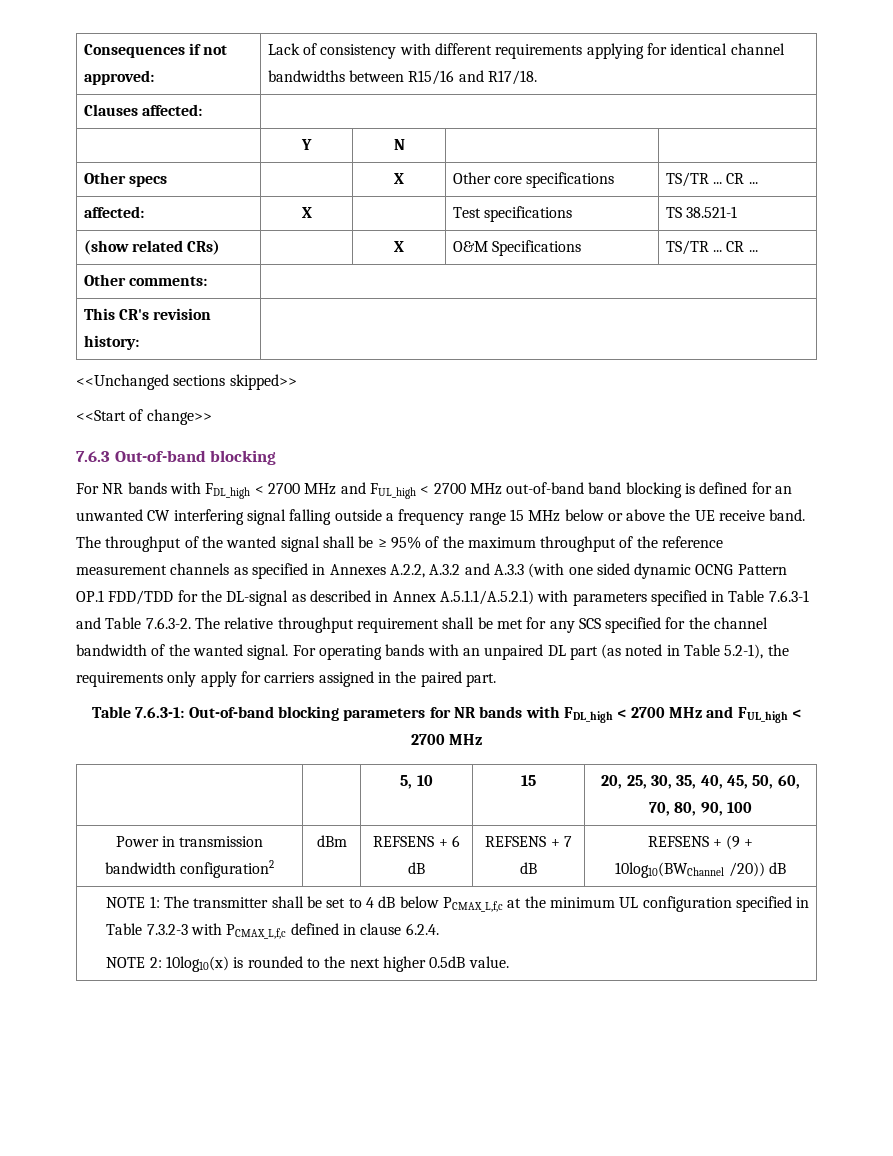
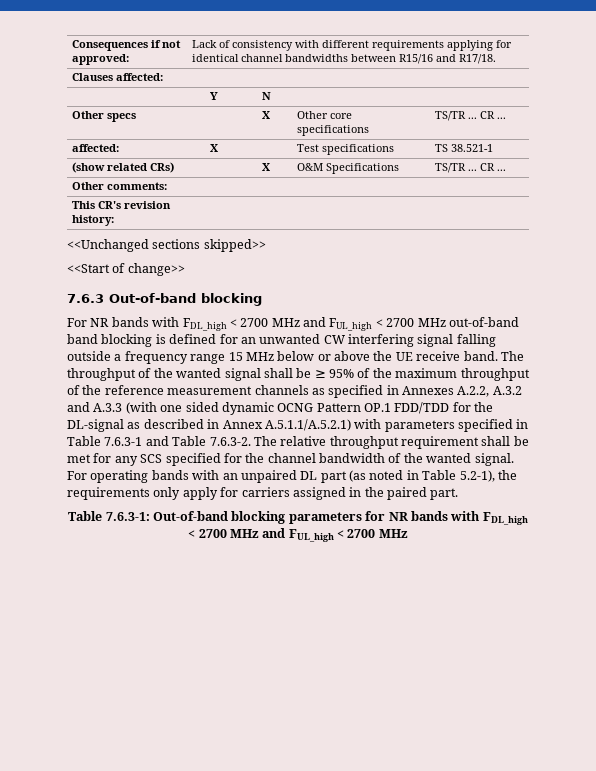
[400,775,433,789] [521,775,536,786] [601,775,800,789] [649,802,752,816] [115,836,264,847] [104,860,275,878] [316,835,347,847] [373,835,460,847] [408,862,425,874] [485,836,572,847] [520,862,537,874] [647,835,754,850] [615,862,786,878] [106,896,810,912] [106,923,439,939] [106,956,509,972] // | | 5, 10 | 15 | 20, 25, 30, 35, 40, 45, 50, 60, 70, 80, 90, 100 // Power in transmission bandwidth configuration2 | dBm | REFSENS + 6 dB | REFSENS + 7 dB | REFSENS + (9 + 10log10(BWChannel /20)) dB // NOTE 1: The transmitter shall be set to 4 dB below PCMAX_L,f,c at the minimum UL configuration specified in Table 7.3.2-3 with PCMAX_L,f,c defined in clause 6.2.4. // NOTE 2: 10log10(x) is rounded to the next higher 0.5dB value. -> (408, 533) none

